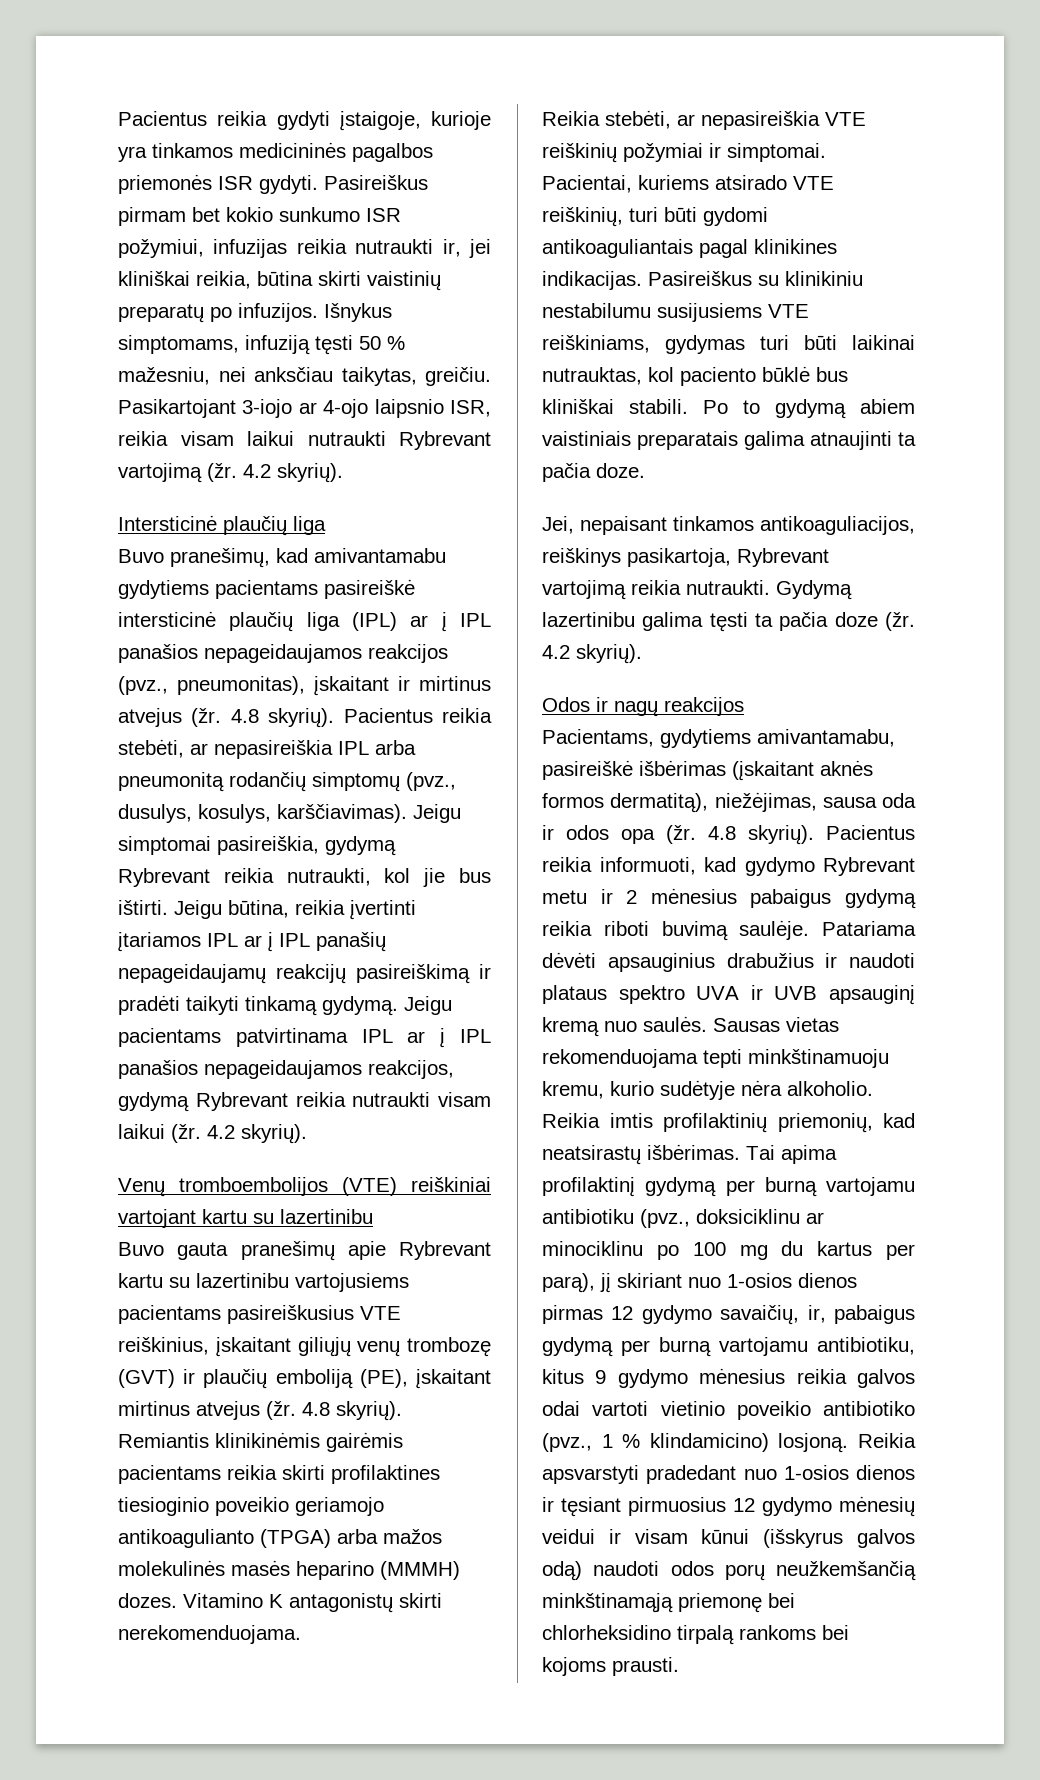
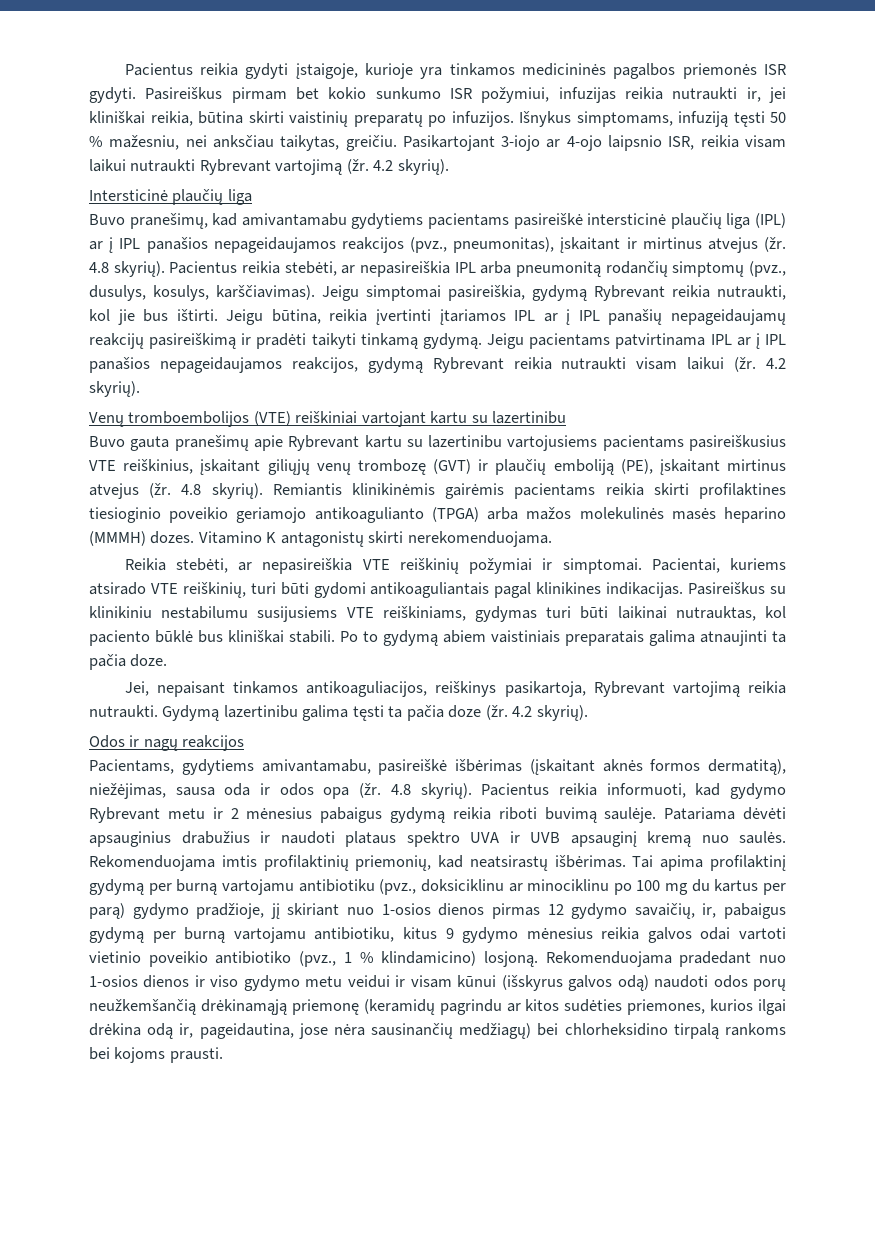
[713,1017,839,1032] [542,1049,889,1068] [542,1080,873,1100] [542,1113,600,1128] Sausas vietas rekomenduojama tepti minkštinamuoju kremu, kurio sudėtyje nėra alkoholio. Reikia -> [89,855,215,871] Rekomenduojama
[542,1273,595,1293] parą), -> [89,903,265,919] parą) gydymo pradžioje,
[858,1433,916,1448] [542,1465,639,1484] Reikia apsvarstyti -> [545,951,672,967] Rekomenduojama
[561,1496,915,1517] tęsiant pirmuosius 12 gydymo mėnesių -> [210,975,343,991] viso gydymo metu
[542,1593,762,1613] minkštinamąją priemonę -> [200,999,786,1015] [89,1023,532,1039] drėkinamąją priemonę (keramidų pagrindu ar kitos sudėties priemones, kurios ilgai drėkina odą ir, pageidautina, jose nėra sausinančių medžiagų)

